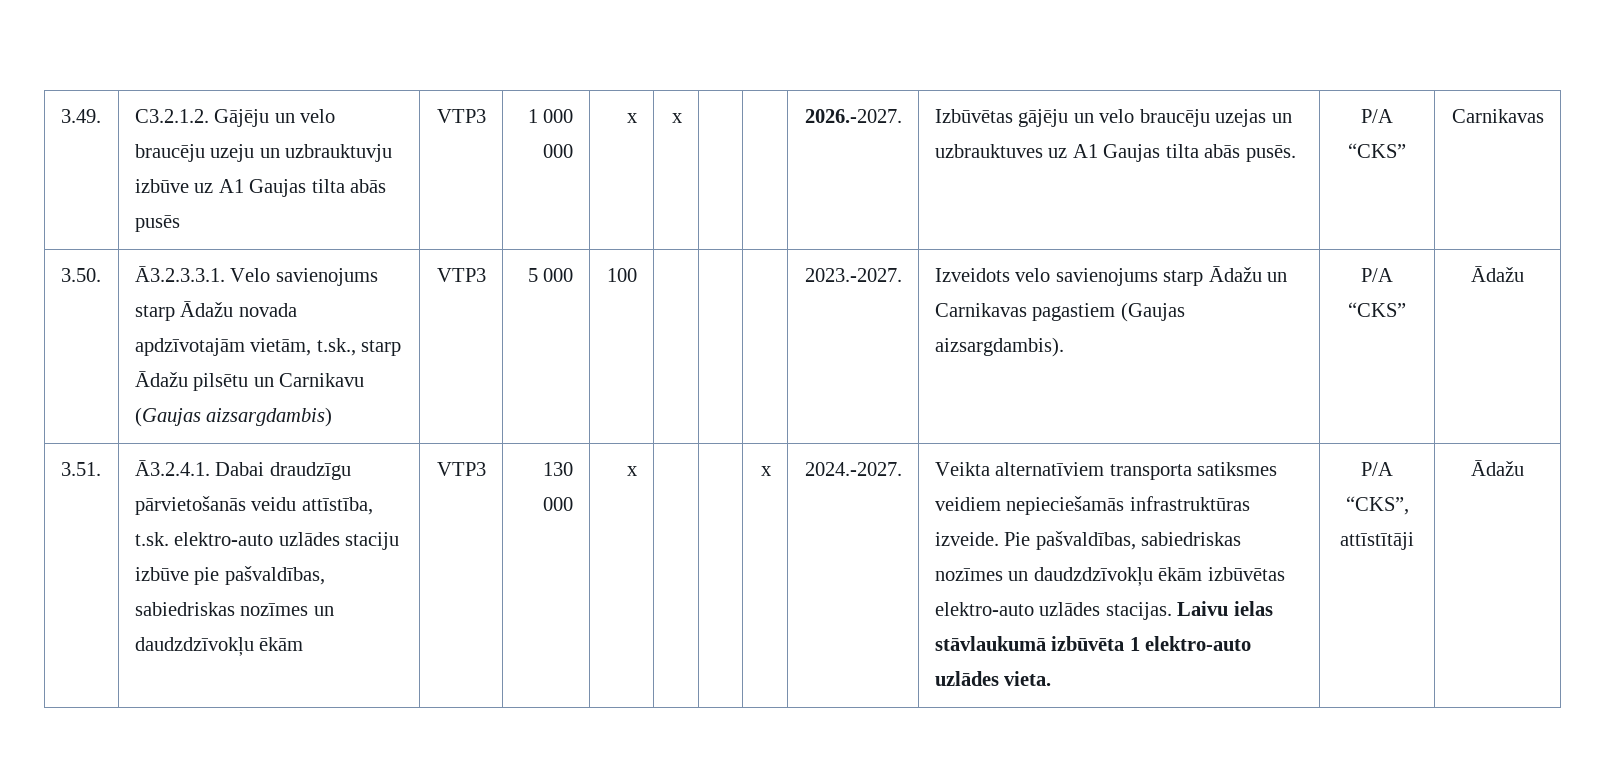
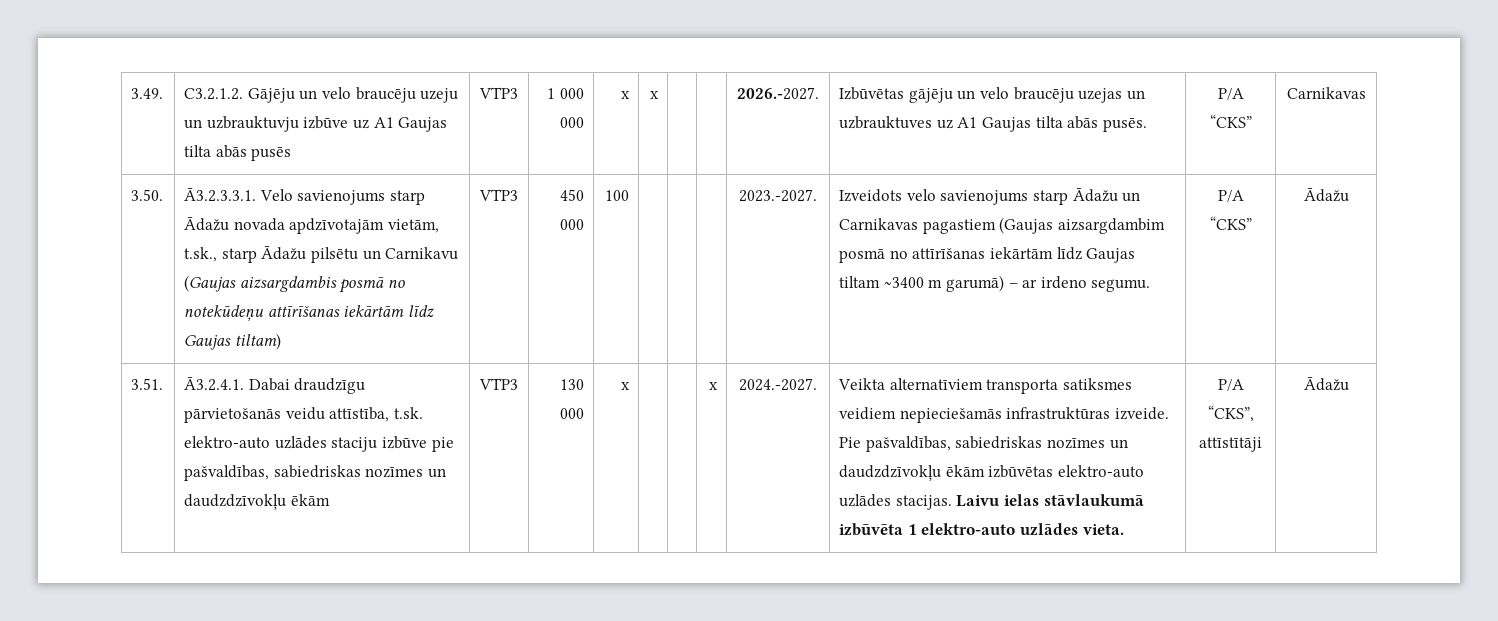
[206,407,333,427] [436,268,486,282] [527,268,538,282] aizsargdambis) | VTP3 | 5 -> [239,276,405,293] [184,305,434,321] [184,333,281,350] [479,189,518,201] [559,189,584,201] aizsargdambis posmā no notekūdeņu attīrīšanas iekārtām līdz Gaujas tiltam) | VTP3 | 450
[934,337,1064,357] aizsargdambis). -> [1057,218,1165,234] [839,247,1136,263] [839,275,1151,292] aizsargdambim posmā no attīrīšanas iekārtām līdz Gaujas tiltam ~3400 m garumā) – ar irdeno segumu.

